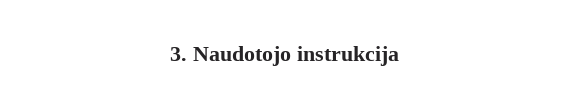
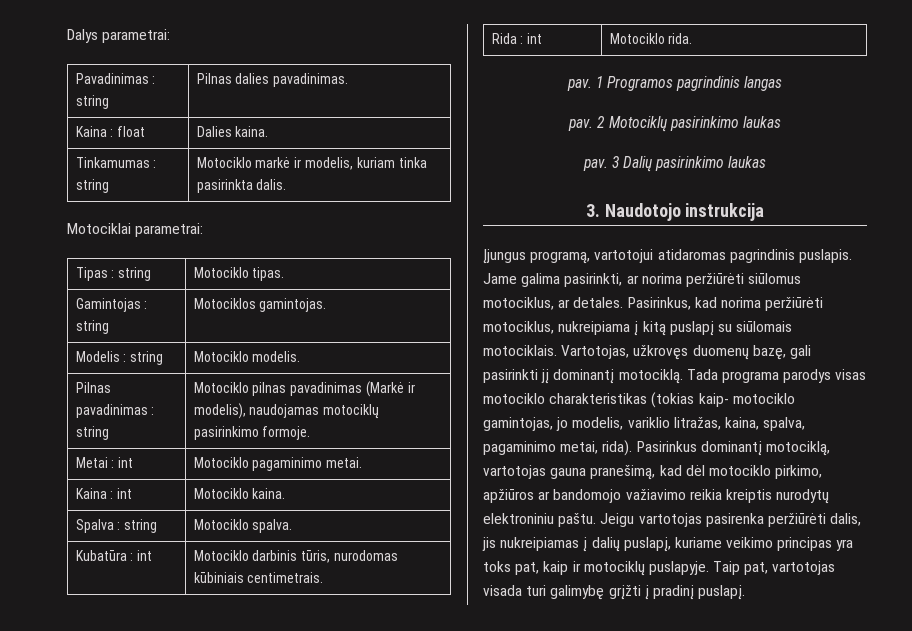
[170,46,399,66] 3. Naudotojo instrukcija -> [67,29,171,43] [75,73,156,84] [75,95,109,109] [196,73,349,87] [75,126,146,137] [196,126,269,137] [75,157,157,168] [75,179,109,193] [196,157,427,170] [196,179,287,193] [67,223,204,237] [75,267,152,281] [193,267,285,281] [75,298,148,312] [75,320,109,334] [193,298,327,312] [75,351,164,365] [193,351,301,362] [75,382,111,393] [75,404,155,418] [75,426,109,440] [193,381,415,397] [193,403,380,419] [193,426,311,440] [75,457,134,468] [193,457,363,471] [75,488,133,499] [193,488,286,499] [75,519,158,533] [193,519,293,533] [75,550,153,561] [193,550,399,563] [193,572,324,583] [491,33,543,44] [609,33,693,44] [566,76,783,91] [568,116,781,132] [582,156,767,172] [585,203,765,221] [483,249,852,264] [483,273,802,287] [483,297,824,311] [483,321,793,336] [483,345,811,360] [483,369,867,384] [483,392,795,408] [483,417,806,431] [483,440,830,456] [483,465,823,480] [483,489,830,504] [483,513,862,527] [482,537,854,552] [483,561,836,576] [483,585,746,600] Dalys parametrai: // Pavadinimas : string | Pilnas dalies pavadinimas. // Kaina : float | Dalies kaina. // Tinkamumas : string | Motociklo markė ir modelis, kuriam tinka pasirinkta dalis. // Motociklai parametrai: // Tipas : string | Motociklo tipas. // Gamintojas : string | Motociklos gamintojas. // Modelis : string | Motociklo modelis. // Pilnas pavadinimas : string | Motociklo pilnas pavadinimas (Markė ir modelis), naudojamas motociklų pasirinkimo formoje. // Metai : int | Motociklo pagaminimo metai. // Kaina : int | Motociklo kaina. // Spalva : string | Motociklo spalva. // Kubatūra : int | Motociklo darbinis tūris, nurodomas kūbiniais centimetrais. // Rida : int | Motociklo rida. // pav. 1 Programos pagrindinis langas // pav. 2 Motociklų pasirinkimo laukas // pav. 3 Dalių pasirinkimo laukas // 3. Naudotojo instrukcija // Įjungus programą, vartotojui atidaromas pagrindinis puslapis. Jame galima pasirinkti, ar norima peržiūrėti siūlomus motociklus, ar detales. Pasirinkus, kad norima peržiūrėti motociklus, nukreipiama į kitą puslapį su siūlomais motociklais. Vartotojas, užkrovęs duomenų bazę, gali pasirinkti jį dominantį motociklą. Tada programa parodys visas motociklo charakteristikas (tokias kaip- motociklo gamintojas, jo modelis, variklio litražas, kaina, spalva, pagaminimo metai, rida). Pasirinkus dominantį motociklą, vartotojas gauna pranešimą, kad dėl motociklo pirkimo, apžiūros ar bandomojo važiavimo reikia kreiptis nurodytų elektroniniu paštu. Jeigu vartotojas pasirenka peržiūrėti dalis, jis nukreipiamas į dalių puslapį, kuriame veikimo principas yra toks pat, kaip ir motociklų puslapyje. Taip pat, vartotojas visada turi galimybę grįžti į pradinį puslapį.

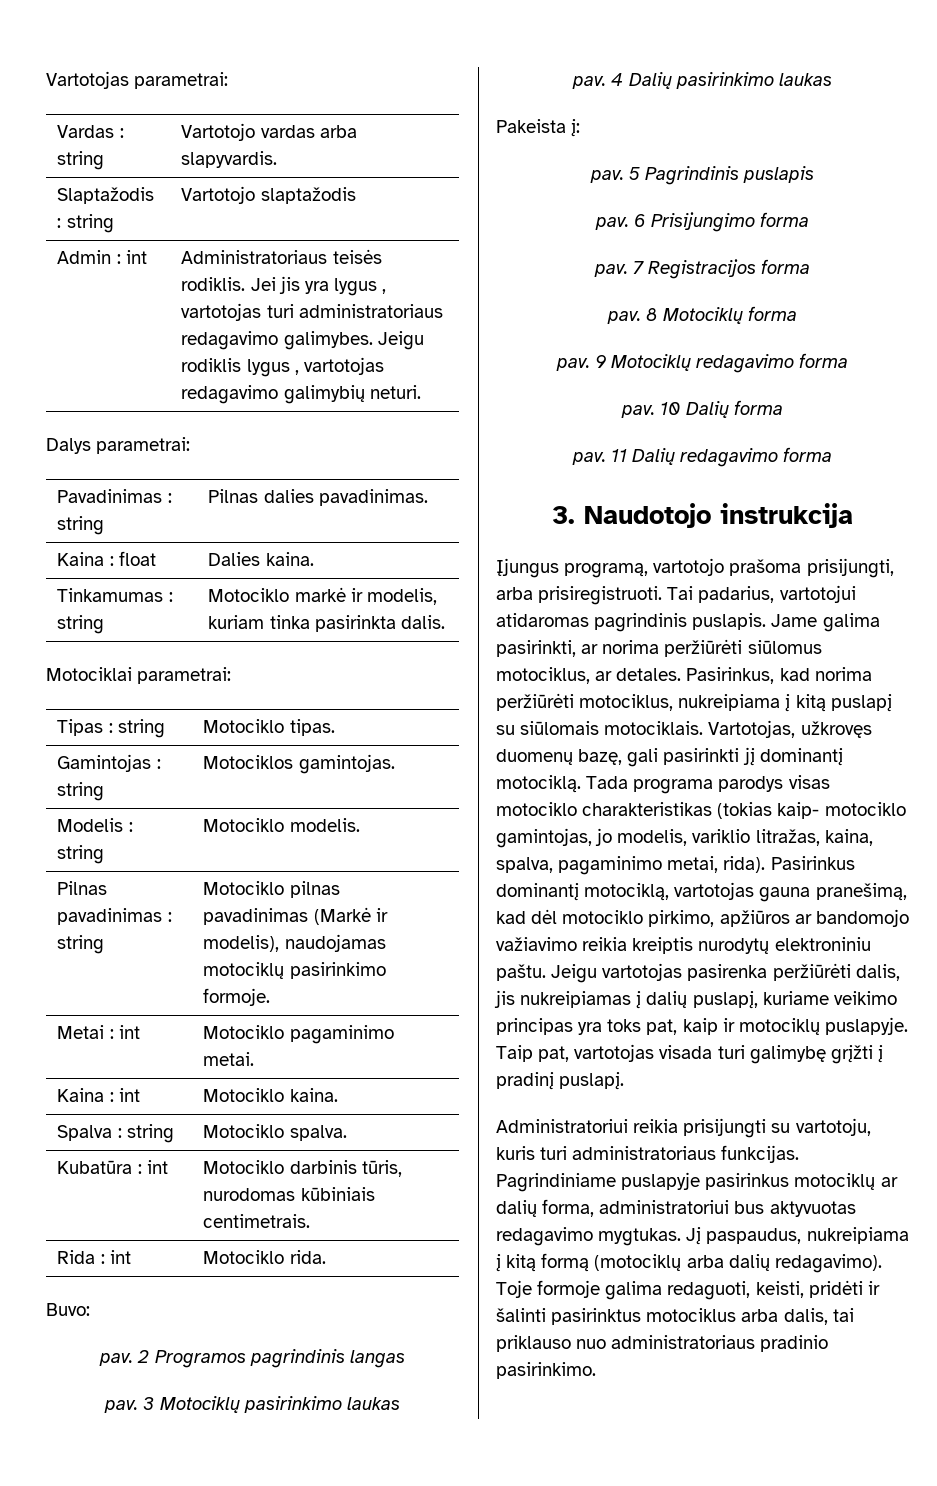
(67, 36) none -> [46,71,229,89] [57,125,124,138] [57,151,105,170] [181,123,357,141] [181,151,278,168] [57,187,155,204] [57,214,114,233] [181,186,356,204] [57,250,147,264] [181,249,382,264] [181,276,387,296] [181,303,443,321] [181,331,424,350] [181,357,384,377] [181,385,421,404] Vartotojas parametrai: // Vardas : string | Vartotojo vardas arba slapyvardis. // Slaptažodis : string | Vartotojo slaptažodis // Admin : int | Administratoriaus teisės rodiklis. Jei jis yra lygus , vartotojas turi administratoriaus redagavimo galimybes. Jeigu rodiklis lygus , vartotojas redagavimo galimybių neturi. //
[566,76,603,91] // pav. 1 -> [46,1303,90,1316] [99,1350,150,1366] // Buvo: // pav. 2
[597,116,606,128] 2 -> [143,1397,155,1410] 3
[611,156,619,168] 3 -> [611,73,624,86] 4
(767, 162) none -> [496,119,581,137] [589,166,815,185] [594,212,810,232] [593,259,811,279] [606,306,798,324] [555,353,849,373] [621,400,783,418] [571,447,833,467] // Pakeista į: // pav. 5 Pagrindinis puslapis // pav. 6 Prisijungimo forma // pav. 7 Registracijos forma // pav. 8 Motociklų forma // pav. 9 Motociklų redagavimo forma // pav. 10 Dalių forma // pav. 11 Dalių redagavimo forma
(591, 257) none -> [653,558,894,578] [496,586,775,605] vartotojo prašoma prisijungti, arba prisiregistruoti. Tai padarius,
(746, 592) none -> [496,1118,871,1138] [496,1145,800,1163] [496,1172,898,1192] [496,1199,856,1217] [496,1227,909,1246] [496,1253,882,1273] [496,1280,880,1300] [496,1308,854,1325] [496,1335,829,1352] [496,1362,596,1379] // Administratoriui reikia prisijungti su vartotoju, kuris turi administratoriaus funkcijas. Pagrindiniame puslapyje pasirinkus motociklų ar dalių forma, administratoriui bus aktyvuotas redagavimo mygtukas. Jį paspaudus, nukreipiama į kitą formą (motociklų arba dalių redagavimo). Toje formoje galima redaguoti, keisti, pridėti ir šalinti pasirinktus motociklus arba dalis, tai priklauso nuo administratoriaus pradinio pasirinkimo.

